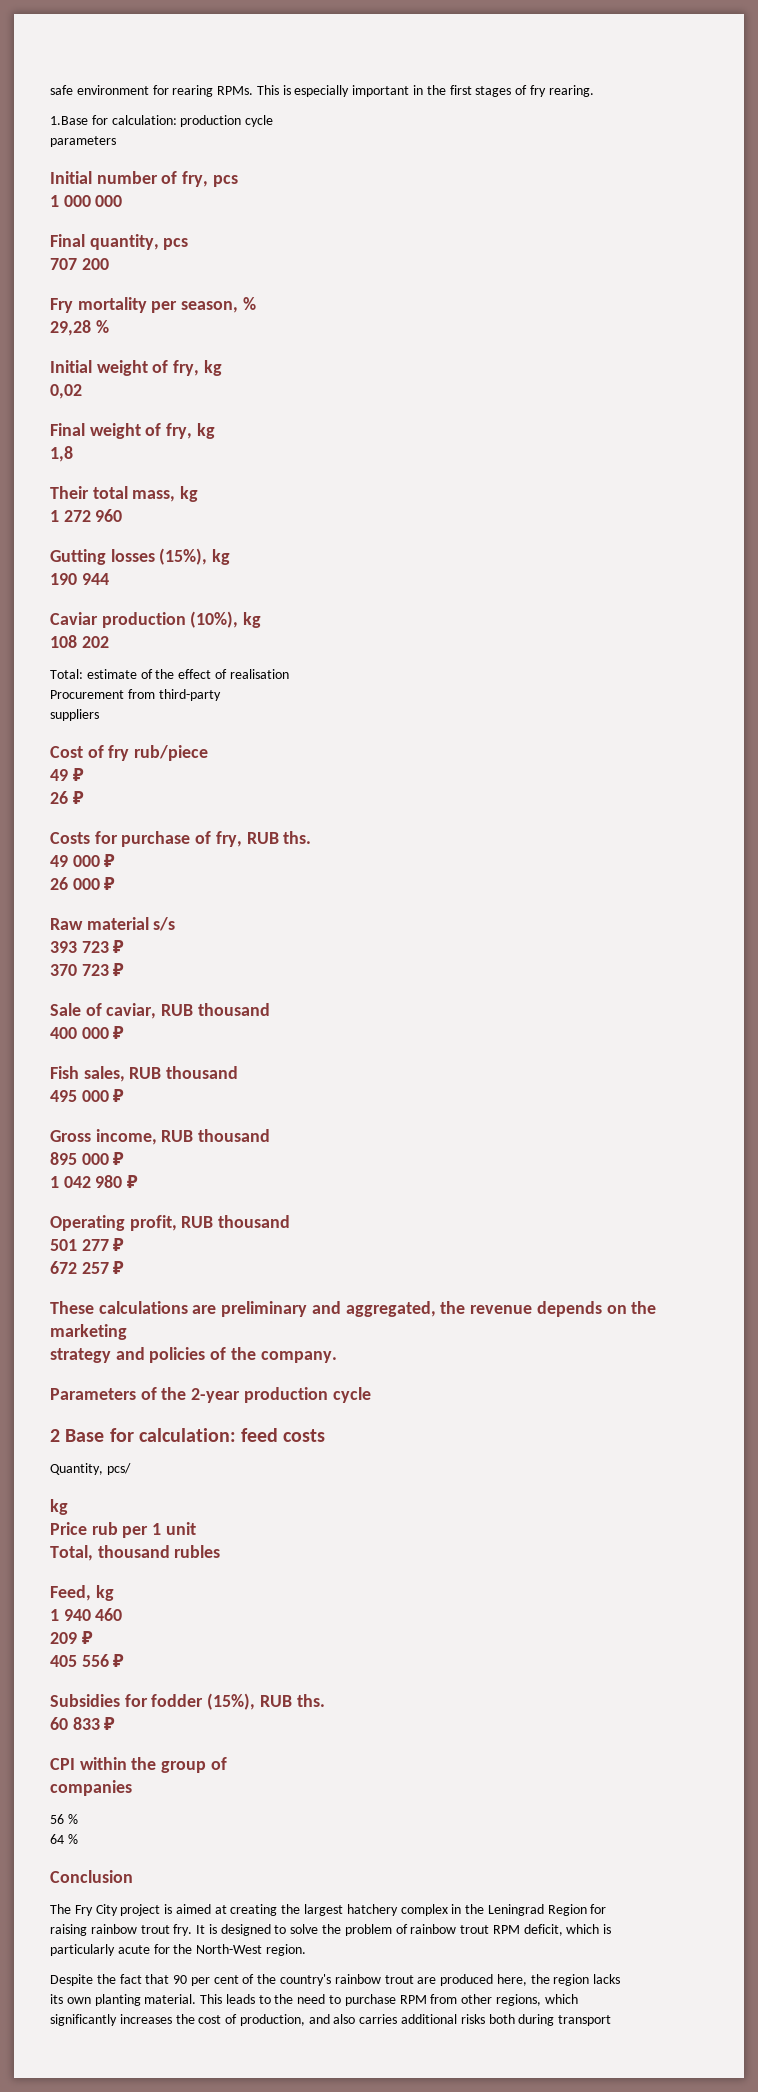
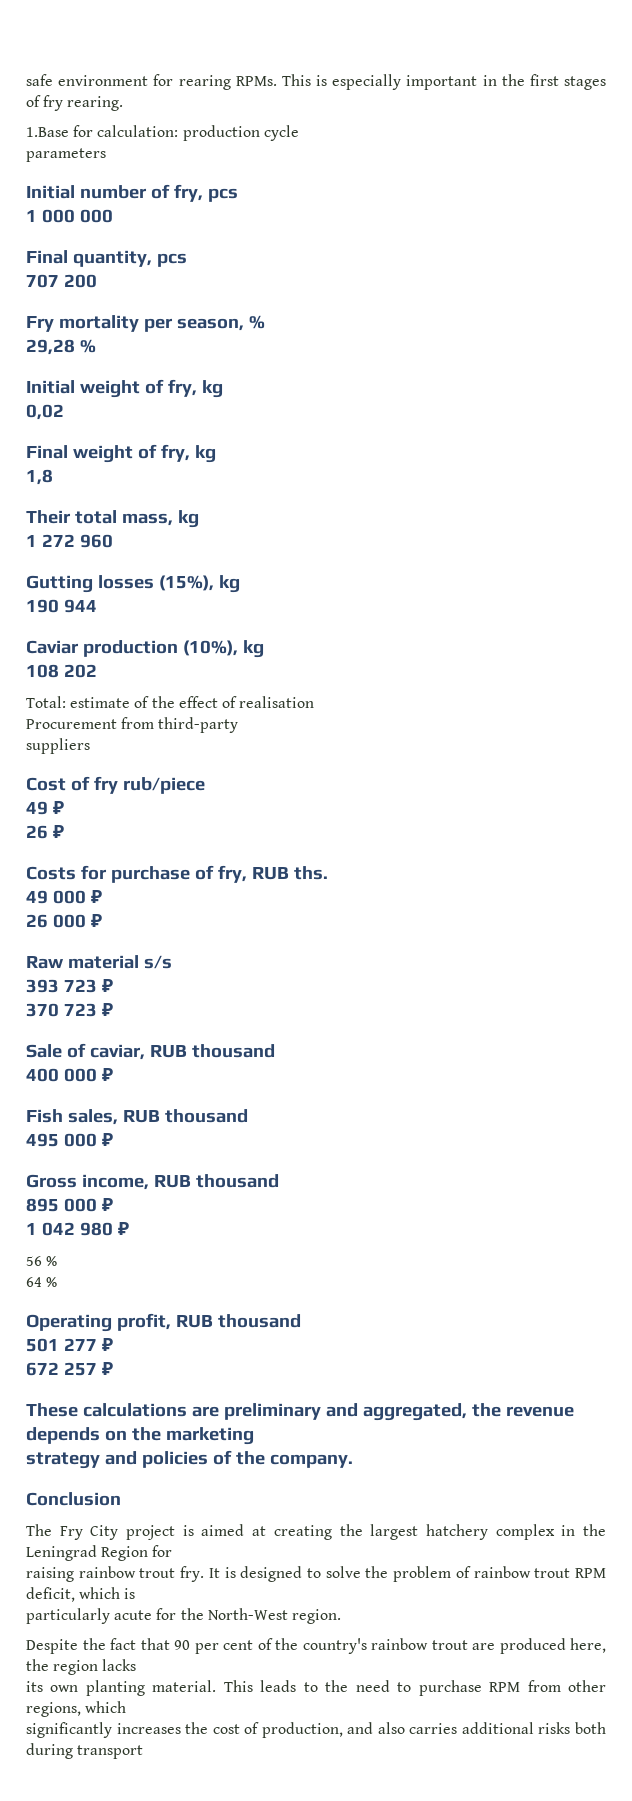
(139, 1181) none -> [26,1256,58,1266] [26,1277,58,1287] // 56 % // 64 %
[50,1387,371,1403] [50,1428,326,1442] [50,1463,131,1475] [50,1499,68,1515] [50,1522,196,1538] [50,1545,221,1561] [50,1585,114,1601] [50,1608,123,1621] [50,1631,93,1644] [50,1654,125,1667] [50,1693,325,1710] [50,1717,116,1730] [50,1757,227,1773] [50,1780,132,1796] [50,1814,78,1824] [50,1834,78,1844] // Parameters of the 2-year production cycle // 2 Base for calculation: feed costs // Quantity, pcs/ // kg // Price rub per 1 unit // Total, thousand rubles // Feed, kg // 1 940 460 // 209 ₽ // 405 556 ₽ // Subsidies for fodder (15%), RUB ths. // 60 833 ₽ // CPI within the group of // companies // 56 % // 64 % -> (353, 1461) none

